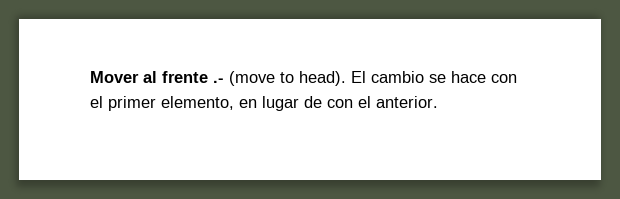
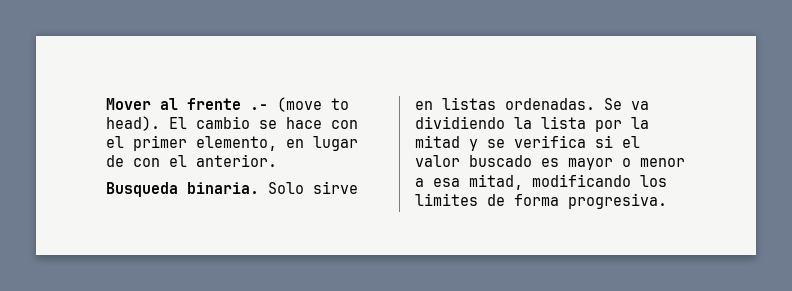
(438, 102) none -> [106,181,358,197] [415,97,649,110] [415,116,649,132] [415,135,640,151] [415,155,685,170] [415,174,667,190] [415,193,667,209] // Busqueda binaria. Solo sirve en listas ordenadas. Se va dividiendo la lista por la mitad y se verifica si el valor buscado es mayor o menor a esa mitad, modificando los limites de forma progresiva.

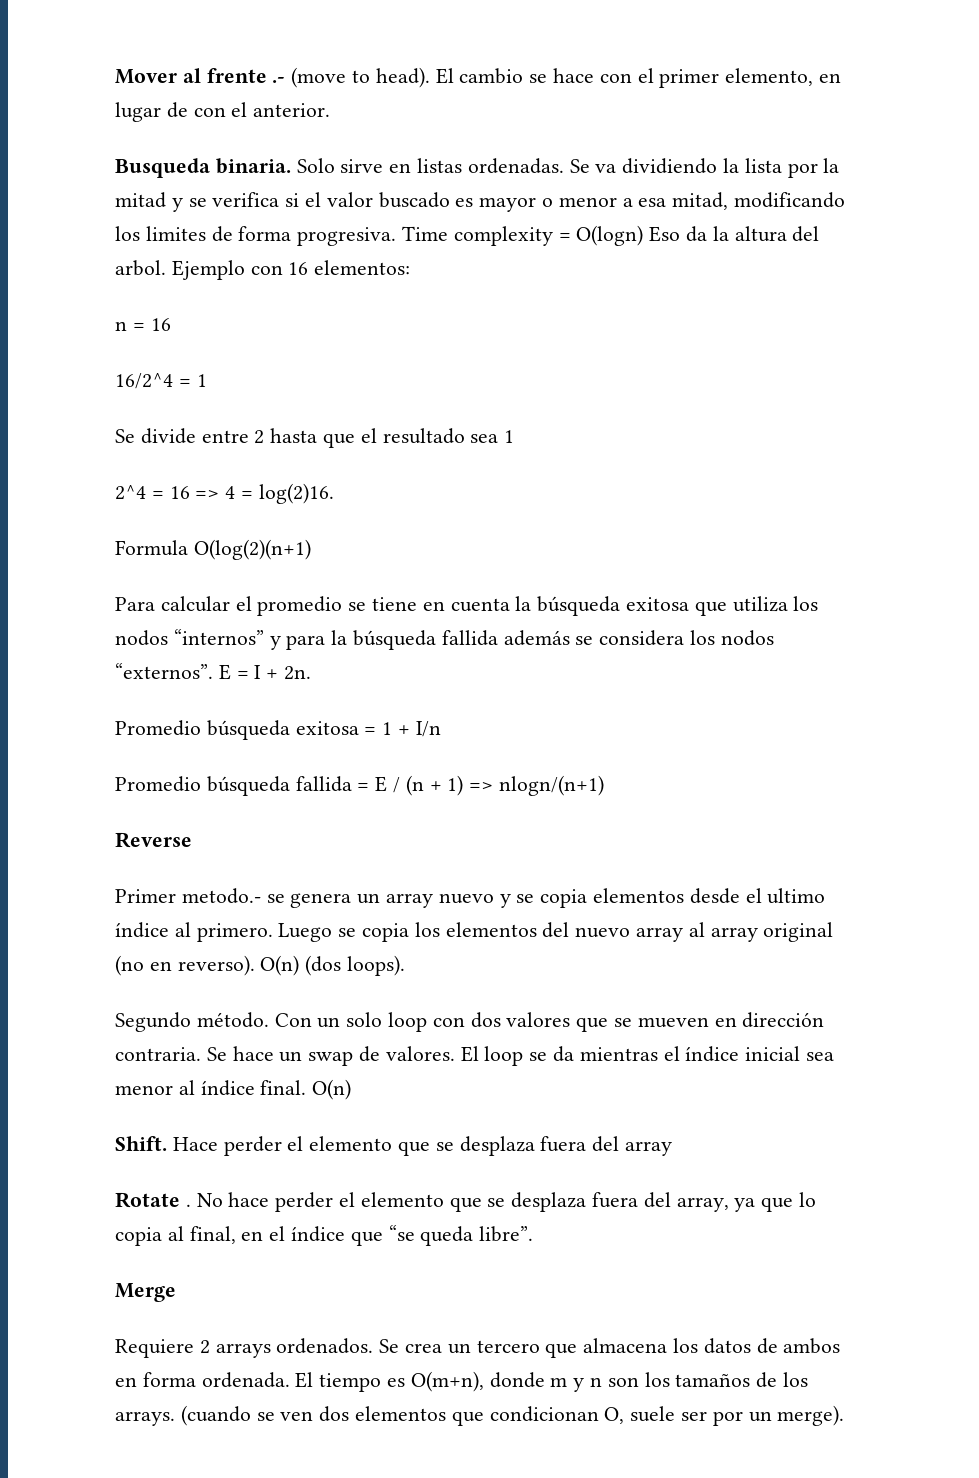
(667, 201) none -> [402,225,820,246] [115,260,411,280] [115,318,171,331] [115,373,207,389] [115,428,515,448] [115,483,334,504] [115,539,311,560] [115,596,819,616] [115,629,774,650] [115,663,312,680] [115,720,441,740] [115,775,605,796] [115,832,192,848] [115,888,826,908] [115,922,834,942] [115,955,406,976] [115,1012,825,1032] [115,1046,835,1066] [115,1079,352,1100] [115,1136,673,1156] [115,1192,817,1212] [115,1225,534,1246] [115,1283,176,1302] [115,1338,841,1358] [115,1371,809,1392] [115,1405,845,1426] Time complexity = O(logn) Eso da la altura del arbol. Ejemplo con 16 elementos: // n = 16 // 16/2^4 = 1 // Se divide entre 2 hasta que el resultado sea 1 // 2^4 = 16 => 4 = log(2)16. // Formula O(log(2)(n+1) // Para calcular el promedio se tiene en cuenta la búsqueda exitosa que utiliza los nodos “internos” y para la búsqueda fallida además se considera los nodos “externos”. E = I + 2n. // Promedio búsqueda exitosa = 1 + I/n // Promedio búsqueda fallida = E / (n + 1) => nlogn/(n+1) // Reverse // Primer metodo.- se genera un array nuevo y se copia elementos desde el ultimo índice al primero. Luego se copia los elementos del nuevo array al array original (no en reverso). O(n) (dos loops). // Segundo método. Con un solo loop con dos valores que se mueven en dirección contraria. Se hace un swap de valores. El loop se da mientras el índice inicial sea menor al índice final. O(n) // Shift. Hace perder el elemento que se desplaza fuera del array // Rotate . No hace perder el elemento que se desplaza fuera del array, ya que lo copia al final, en el índice que “se queda libre”. // Merge // Requiere 2 arrays ordenados. Se crea un tercero que almacena los datos de ambos en forma ordenada. El tiempo es O(m+n), donde m y n son los tamaños de los arrays. (cuando se ven dos elementos que condicionan O, suele ser por un merge).

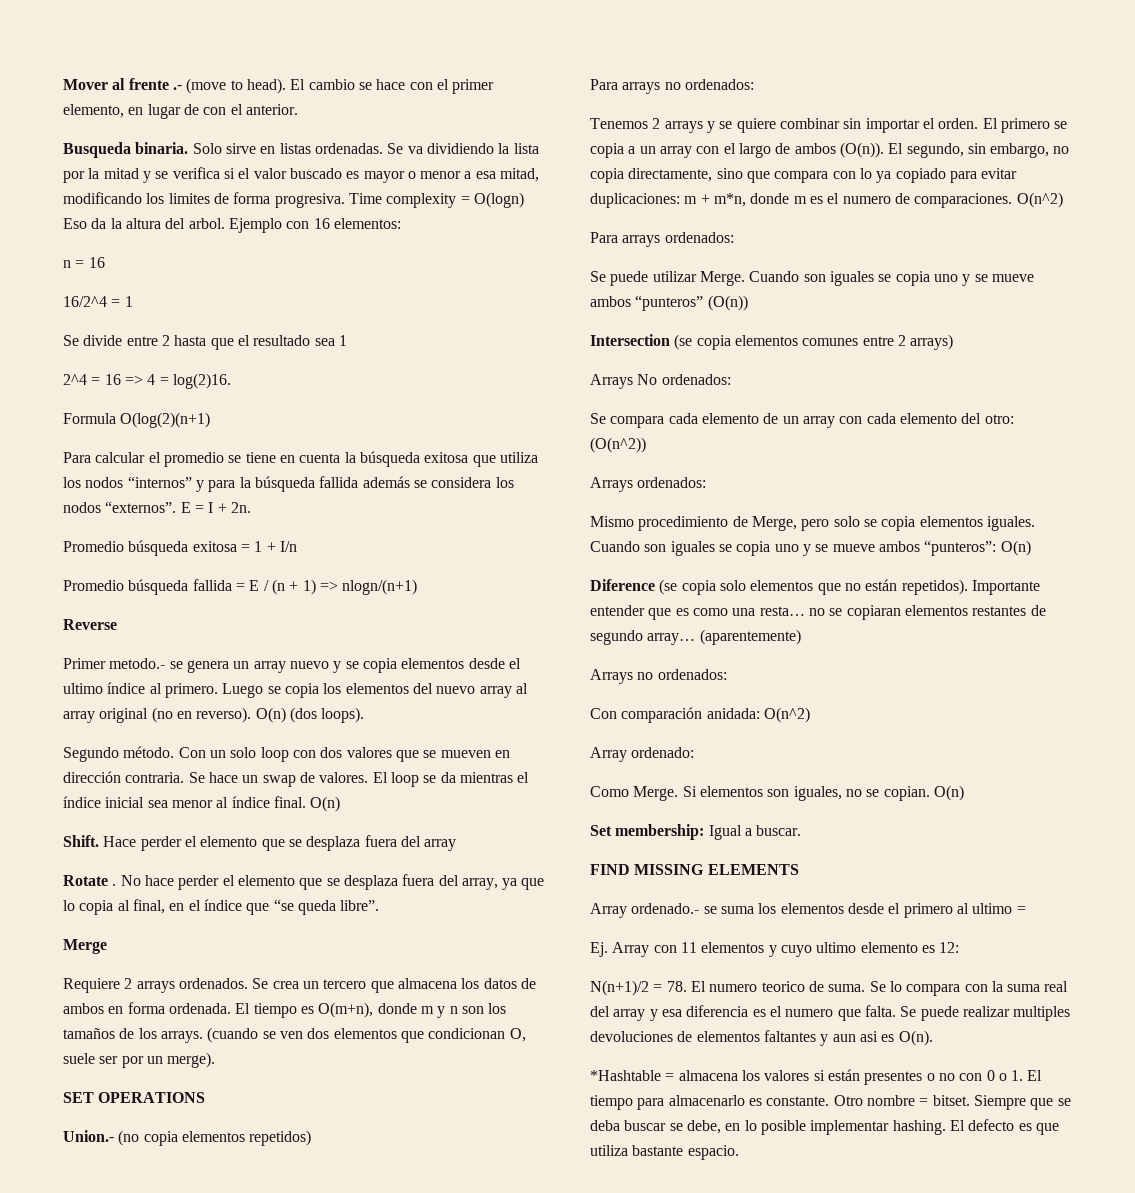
(845, 1415) none -> [63,1092,206,1103] [63,1130,312,1146] [590,79,754,94] [590,118,1068,133] [590,142,1070,158] [590,168,1018,183] [590,192,1063,208] [590,232,734,247] [590,271,1034,286] [590,295,748,311] [590,334,954,350] [590,374,731,389] [590,413,1014,428] [590,437,646,453] [590,477,707,492] [590,516,1035,531] [590,540,1031,556] [590,579,1040,595] [590,605,1046,620] [590,629,801,645] [590,669,727,684] [590,707,810,723] [590,747,695,762] [590,785,964,801] [590,824,802,840] [590,864,799,875] [590,903,1026,918] [590,942,960,957] [590,980,1069,996] [590,1005,1071,1021] [590,1030,933,1046] [590,1069,1043,1085] [590,1095,1071,1110] [590,1119,1059,1135] [590,1145,739,1160] // SET OPERATIONS // Union.- (no copia elementos repetidos) // Para arrays no ordenados: // Tenemos 2 arrays y se quiere combinar sin importar el orden. El primero se copia a un array con el largo de ambos (O(n)). El segundo, sin embargo, no copia directamente, sino que compara con lo ya copiado para evitar duplicaciones: m + m*n, donde m es el numero de comparaciones. O(n^2) // Para arrays ordenados: // Se puede utilizar Merge. Cuando son iguales se copia uno y se mueve ambos “punteros” (O(n)) // Intersection (se copia elementos comunes entre 2 arrays) // Arrays No ordenados: // Se compara cada elemento de un array con cada elemento del otro: (O(n^2)) // Arrays ordenados: // Mismo procedimiento de Merge, pero solo se copia elementos iguales. Cuando son iguales se copia uno y se mueve ambos “punteros”: O(n) // Diference (se copia solo elementos que no están repetidos). Importante entender que es como una resta… no se copiaran elementos restantes de segundo array… (aparentemente) // Arrays no ordenados: // Con comparación anidada: O(n^2) // Array ordenado: // Como Merge. Si elementos son iguales, no se copian. O(n) // Set membership: Igual a buscar. // FIND MISSING ELEMENTS // Array ordenado.- se suma los elementos desde el primero al ultimo = // Ej. Array con 11 elementos y cuyo ultimo elemento es 12: // N(n+1)/2 = 78. El numero teorico de suma. Se lo compara con la suma real del array y esa diferencia es el numero que falta. Se puede realizar multiples devoluciones de elementos faltantes y aun asi es O(n). // *Hashtable = almacena los valores si están presentes o no con 0 o 1. El tiempo para almacenarlo es constante. Otro nombre = bitset. Siempre que se deba buscar se debe, en lo posible implementar hashing. El defecto es que utiliza bastante espacio.

